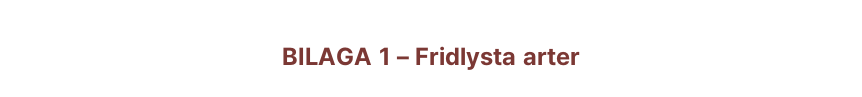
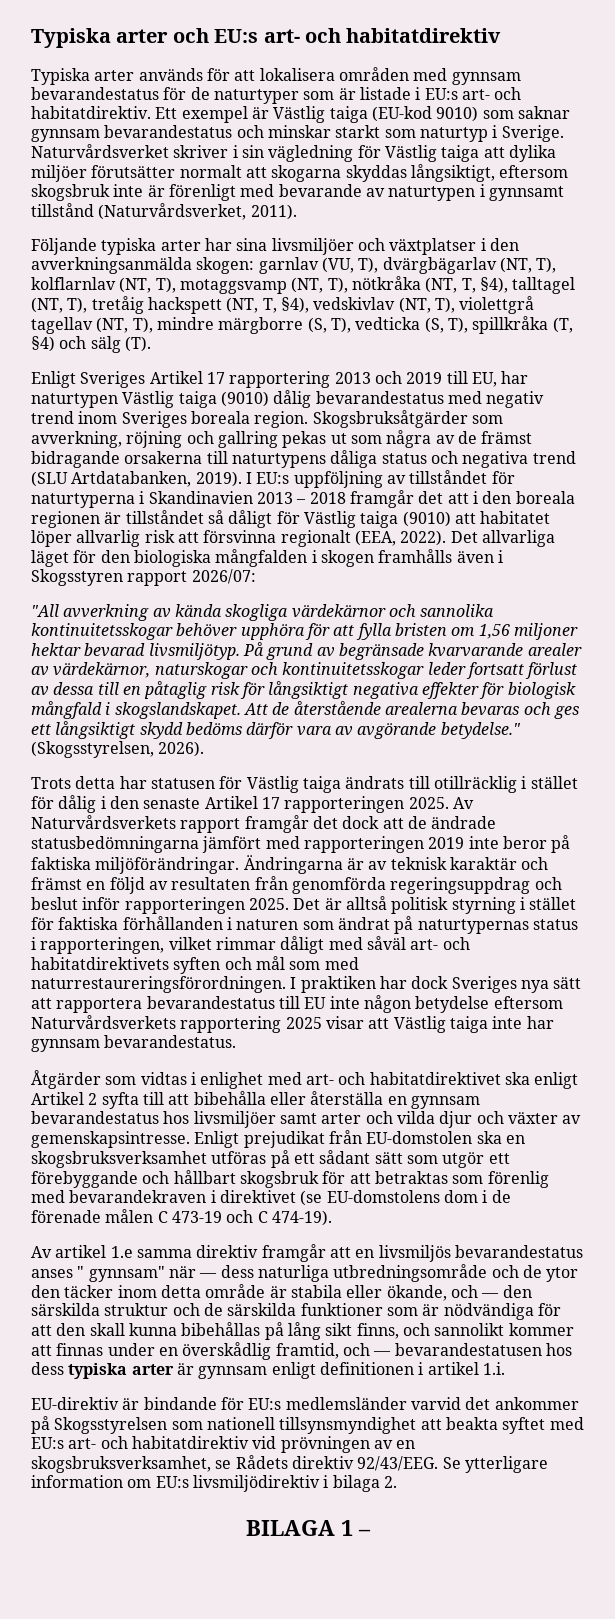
(282, 56) none -> [31,28,502,48] [31,67,521,85] [31,87,522,104] [31,106,570,123] [31,125,564,142] [31,144,556,162] [31,164,569,182] [31,184,564,201] [31,203,297,220] [31,238,519,255] [31,257,557,274] [31,276,576,294] [31,296,535,314] [31,316,573,334] [31,336,151,353] [31,371,529,388] [31,390,545,408] [31,410,503,428] [31,430,533,448] [31,450,576,468] [31,470,515,488] [31,490,575,508] [31,510,551,528] [31,530,555,547] [31,549,503,567] [31,569,256,586] [31,604,495,621] [31,623,578,640] [31,642,582,660] [31,662,578,679] [31,681,576,699] [31,701,579,719] [31,721,521,739] [31,741,205,758] [31,776,578,793] [31,795,474,813] [31,815,497,833] [31,835,571,853] [31,855,549,874] [31,876,562,894] [31,896,577,914] [31,916,578,934] [31,936,470,954] [31,956,359,974] [31,976,582,993] [31,995,563,1013] [31,1015,554,1033] [31,1035,237,1052] [31,1070,579,1089] [31,1091,480,1109] [31,1111,582,1128] [31,1130,525,1148] [31,1150,510,1168] [31,1170,549,1188] [31,1190,511,1206] [31,1209,332,1226] [31,1244,583,1262] [31,1264,579,1282] [31,1284,532,1301] [31,1303,561,1320] [31,1322,574,1340] [31,1342,572,1360] [31,1362,505,1379] [31,1397,579,1410] [31,1416,584,1434] [31,1436,416,1453] [31,1455,548,1473] [31,1475,397,1492] Typiska arter och EU:s art- och habitatdirektiv // Typiska arter används för att lokalisera områden med gynnsam bevarandestatus för de naturtyper som är listade i EU:s art- och habitatdirektiv. Ett exempel är Västlig taiga (EU-kod 9010) som saknar gynnsam bevarandestatus och minskar starkt som naturtyp i Sverige. Naturvårdsverket skriver i sin vägledning för Västlig taiga att dylika miljöer förutsätter normalt att skogarna skyddas långsiktigt, eftersom skogsbruk inte är förenligt med bevarande av naturtypen i gynnsamt tillstånd (Naturvårdsverket, 2011). // Följande typiska arter har sina livsmiljöer och växtplatser i den avverkningsanmälda skogen: garnlav (VU, T), dvärgbägarlav (NT, T), kolflarnlav (NT, T), motaggsvamp (NT, T), nötkråka (NT, T, §4), talltagel (NT, T), tretåig hackspett (NT, T, §4), vedskivlav (NT, T), violettgrå tagellav (NT, T), mindre märgborre (S, T), vedticka (S, T), spillkråka (T, §4) och sälg (T). // Enligt Sveriges Artikel 17 rapportering 2013 och 2019 till EU, har naturtypen Västlig taiga (9010) dålig bevarandestatus med negativ trend inom Sveriges boreala region. Skogsbruksåtgärder som avverkning, röjning och gallring pekas ut som några av de främst bidragande orsakerna till naturtypens dåliga status och negativa trend (SLU Artdatabanken, 2019). I EU:s uppföljning av tillståndet för naturtyperna i Skandinavien 2013 – 2018 framgår det att i den boreala regionen är tillståndet så dåligt för Västlig taiga (9010) att habitatet löper allvarlig risk att försvinna regionalt (EEA, 2022). Det allvarliga läget för den biologiska mångfalden i skogen framhålls även i Skogsstyren rapport 2026/07: // "All avverkning av kända skogliga värdekärnor och sannolika kontinuitetsskogar behöver upphöra för att fylla bristen om 1,56 miljoner hektar bevarad livsmiljötyp. På grund av begränsade kvarvarande arealer av värdekärnor, naturskogar och kontinuitetsskogar leder fortsatt förlust av dessa till en påtaglig risk för långsiktigt negativa effekter för biologisk mångfald i skogslandskapet. Att de återstående arealerna bevaras och ges ett långsiktigt skydd bedöms därför vara av avgörande betydelse." (Skogsstyrelsen, 2026). // Trots detta har statusen för Västlig taiga ändrats till otillräcklig i stället för dålig i den senaste Artikel 17 rapporteringen 2025. Av Naturvårdsverkets rapport framgår det dock att de ändrade statusbedömningarna jämfört med rapporteringen 2019 inte beror på faktiska miljöförändringar. Ändringarna är av teknisk karaktär och främst en följd av resultaten från genomförda regeringsuppdrag och beslut inför rapporteringen 2025. Det är alltså politisk styrning i stället för faktiska förhållanden i naturen som ändrat på naturtypernas status i rapporteringen, vilket rimmar dåligt med såväl art- och habitatdirektivets syften och mål som med naturrestaureringsförordningen. I praktiken har dock Sveriges nya sätt att rapportera bevarandestatus till EU inte någon betydelse eftersom Naturvårdsverkets rapportering 2025 visar att Västlig taiga inte har gynnsam bevarandestatus. // Åtgärder som vidtas i enlighet med art- och habitatdirektivet ska enligt Artikel 2 syfta till att bibehålla eller återställa en gynnsam bevarandestatus hos livsmiljöer samt arter och vilda djur och växter av gemenskapsintresse. Enligt prejudikat från EU-domstolen ska en skogsbruksverksamhet utföras på ett sådant sätt som utgör ett förebyggande och hållbart skogsbruk för att betraktas som förenlig med bevarandekraven i direktivet (se EU-domstolens dom i de förenade målen C 473-19 och C 474-19). // Av artikel 1.e samma direktiv framgår att en livsmiljös bevarandestatus anses " gynnsam" när — dess naturliga utbredningsområde och de ytor den täcker inom detta område är stabila eller ökande, och — den särskilda struktur och de särskilda funktioner som är nödvändiga för att den skall kunna bibehållas på lång sikt finns, och sannolikt kommer att finnas under en överskådlig framtid, och — bevarandestatusen hos dess typiska arter är gynnsam enligt definitionen i artikel 1.i. // EU-direktiv är bindande för EU:s medlemsländer varvid det ankommer på Skogsstyrelsen som nationell tillsynsmyndighet att beakta syftet med EU:s art- och habitatdirektiv vid prövningen av en skogsbruksverksamhet, se Rådets direktiv 92/43/EEG. Se ytterligare information om EU:s livsmiljödirektiv i bilaga 2. //
[415,46,580,70] Fridlysta arter -> (371, 1532) none

